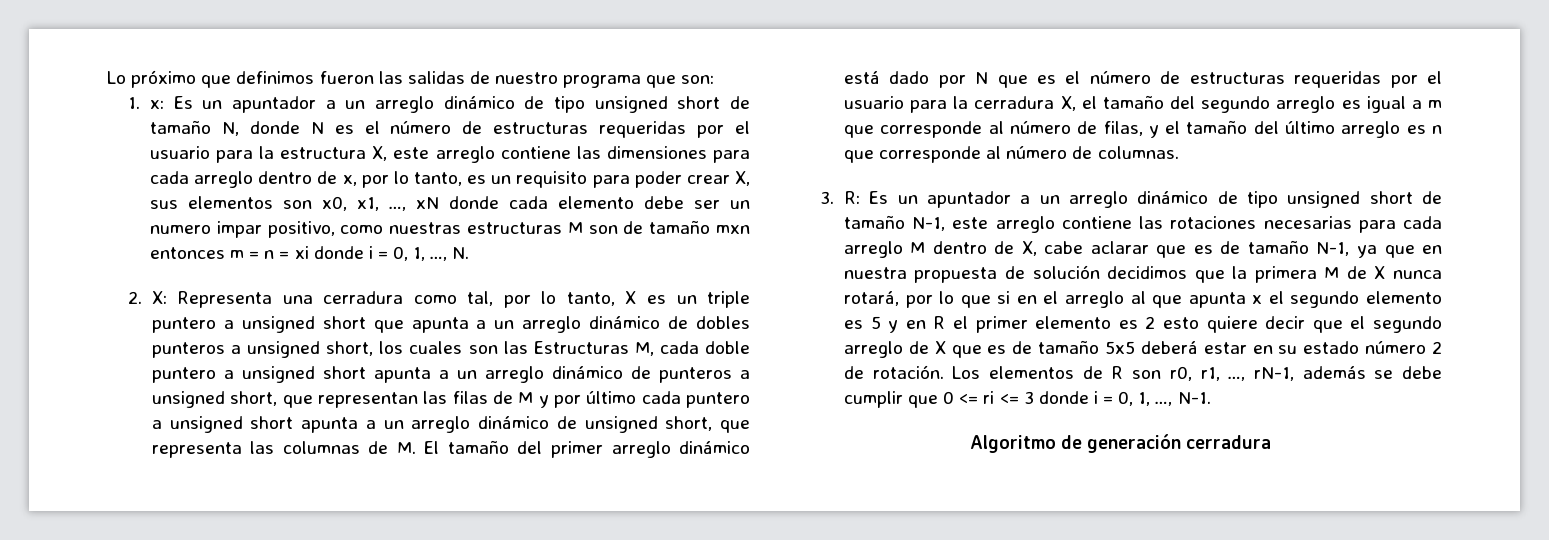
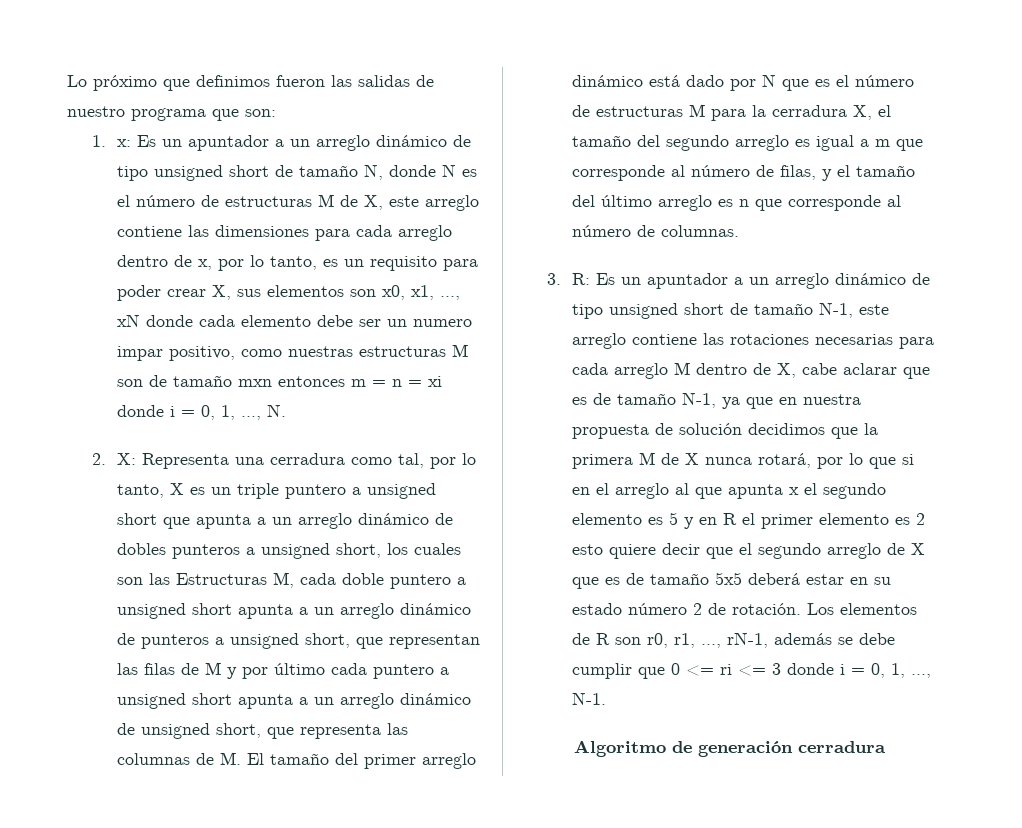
[599,121,750,138] [149,146,367,163] requeridas por el usuario para la estructura -> [317,194,358,207] M de
[1294,71,1442,88] [843,96,904,109] requeridas por el usuario -> [688,104,705,117] M

